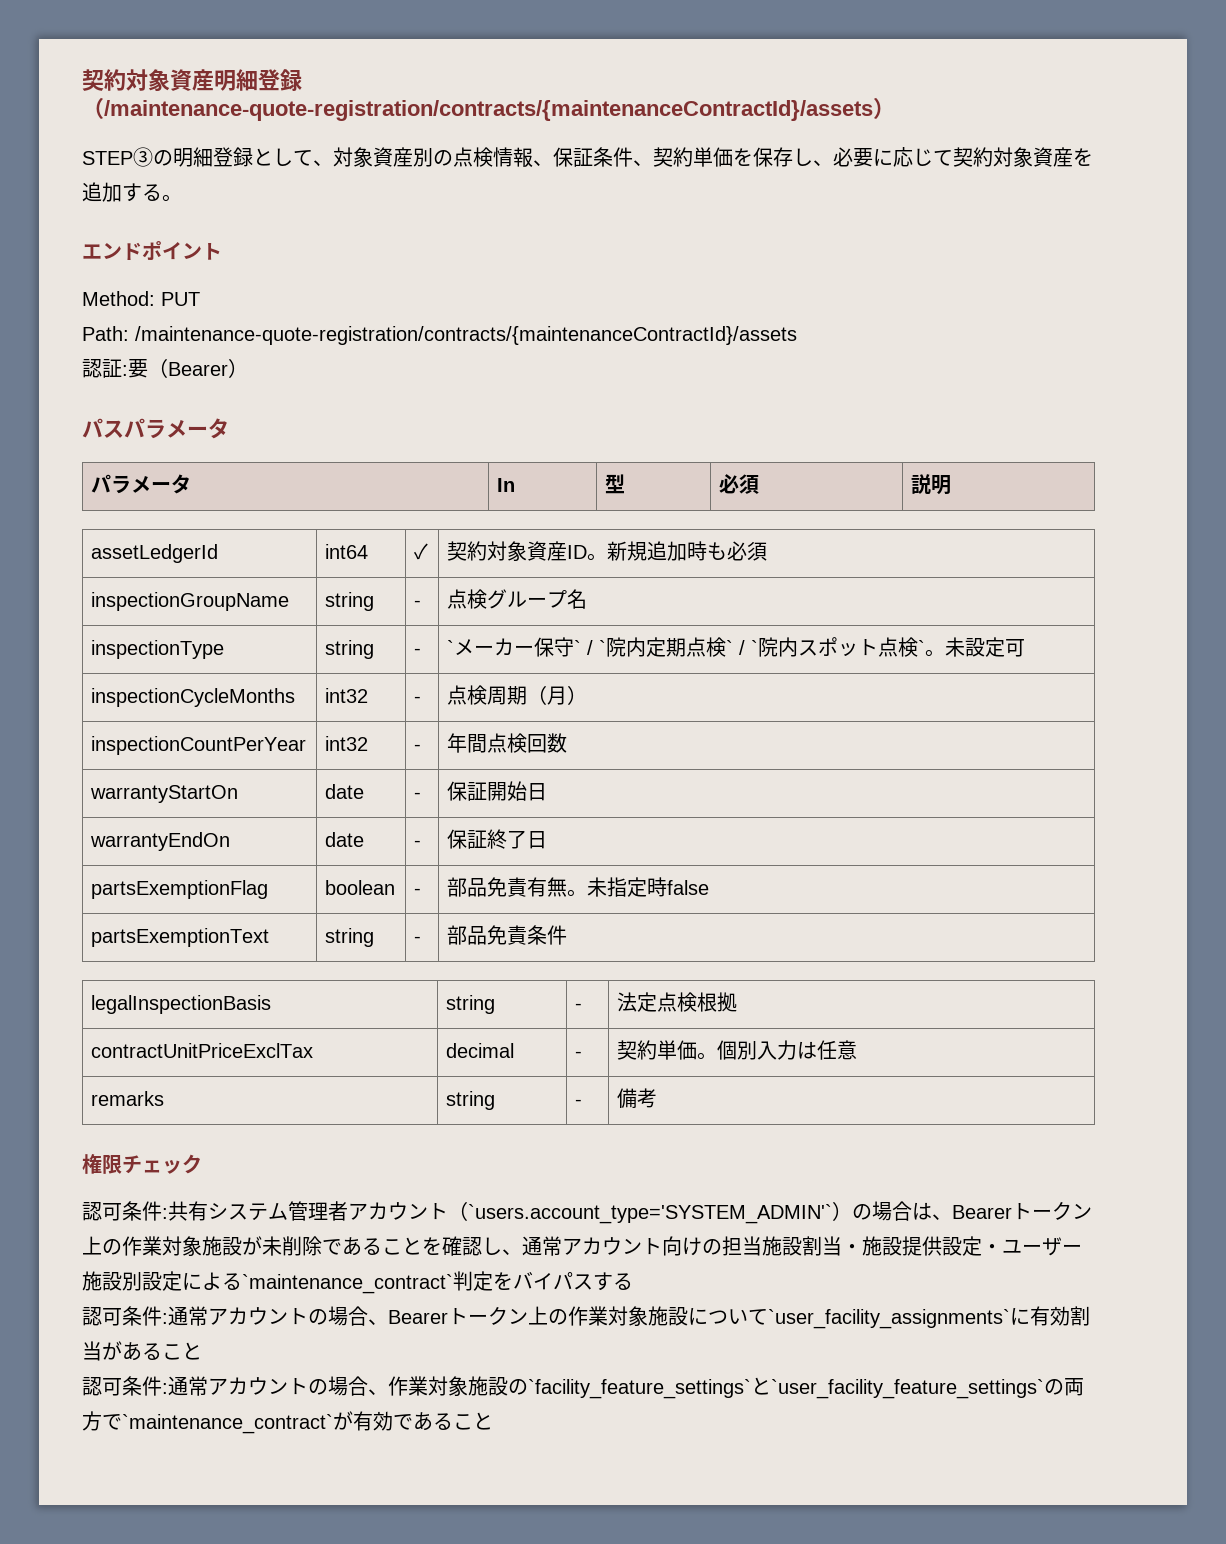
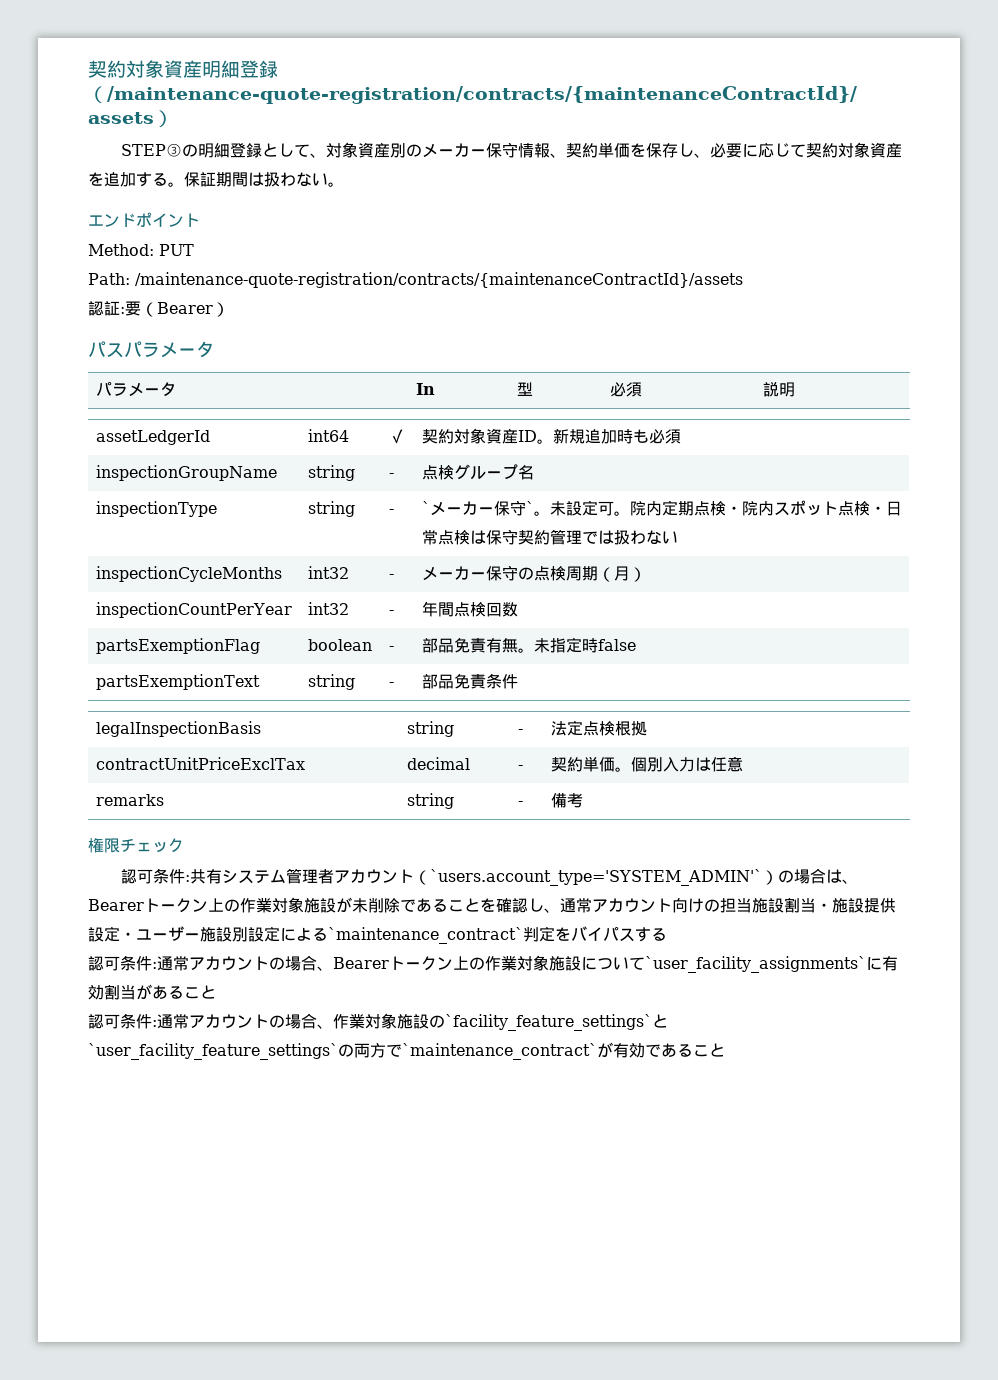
[453,147,633,168] 点検情報、保証条件 -> [421,142,550,158] メーカー保守情報
(182, 198) none -> [184,172,344,187] 保証期間は扱わない。
[587,637,1026,657] / `院内定期点検` / `院内スポット点検`。未設定可 -> [533,500,902,516] [421,529,678,545] 。未設定可。院内定期点検・院内スポット点検・日常点検は保守契約管理では扱わない
(422, 699) none -> [421,565,534,581] メーカー保守の
[90,785,239,803] [325,784,365,799] [414,792,422,799] [447,781,548,801] [90,832,231,851] [325,832,365,847] [414,840,422,847] [447,829,548,849] // warrantyStartOn | date | - | 保証開始日 // warrantyEndOn | date | - | 保証終了日 -> (518, 609) none

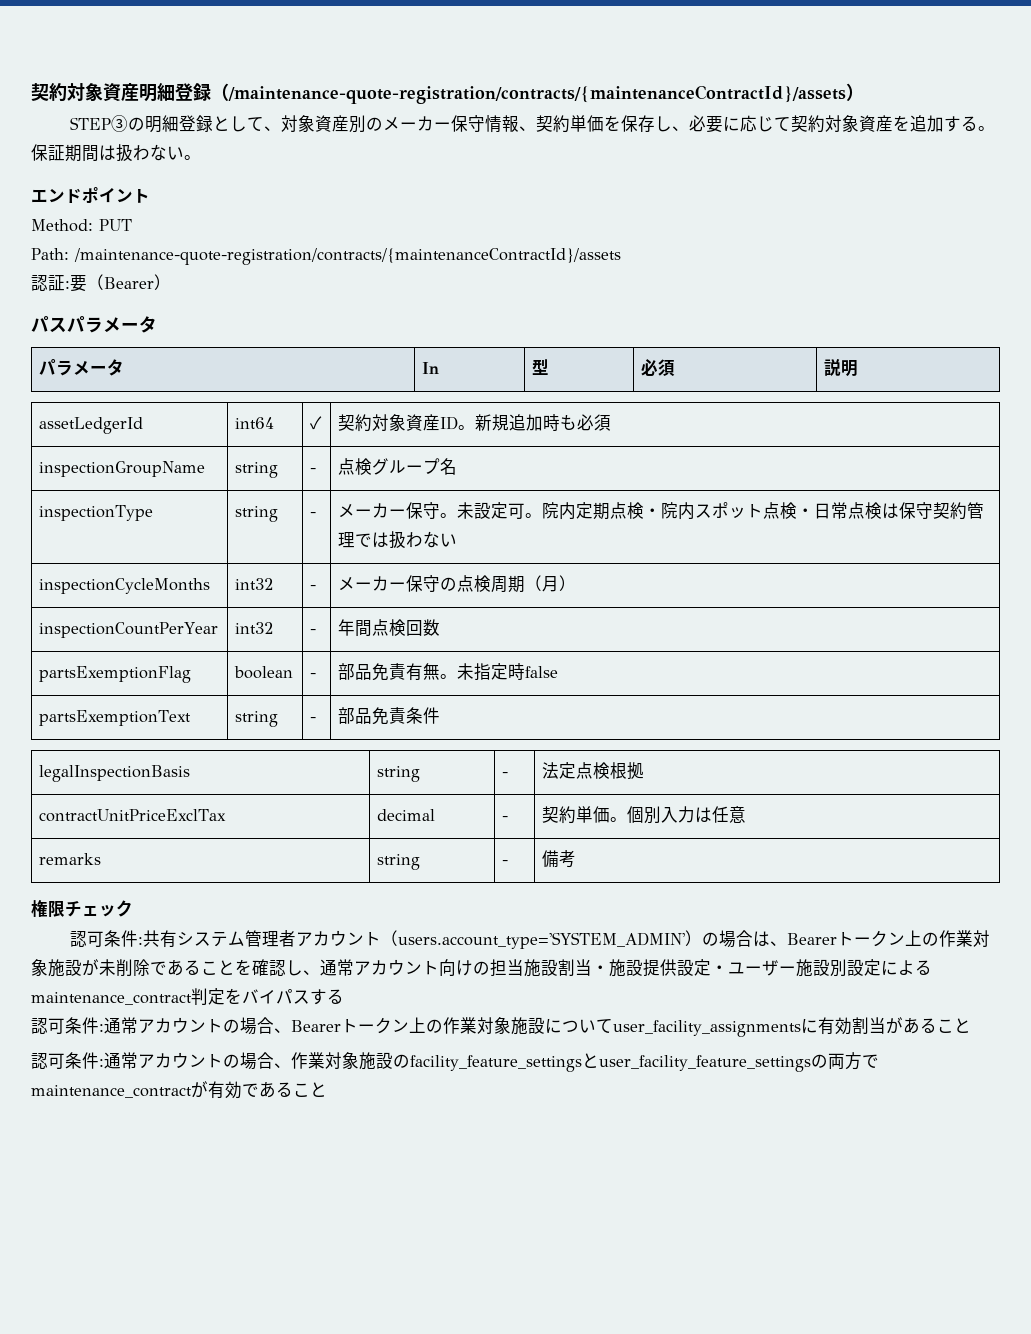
[421,500,534,516] `メーカー保守` -> [338,502,441,519] メーカー保守
[429,869,762,886] `users.account_type='SYSTEM_ADMIN'` -> [397,932,685,949] users.account_type='SYSTEM_ADMIN'
[328,927,523,944] `maintenance_contract` -> [31,992,192,1005] maintenance_contract
[645,956,866,973] `user_facility_assignments` -> [613,1020,801,1037] user_facility_assignments
[445,1014,668,1031] [88,1043,338,1060] `facility_feature_settings`と`user_facility_feature_settings` -> [410,1053,811,1072] facility_feature_settingsとuser_facility_feature_settings
[402,1043,597,1060] `maintenance_contract` -> [31,1085,192,1098] maintenance_contract

